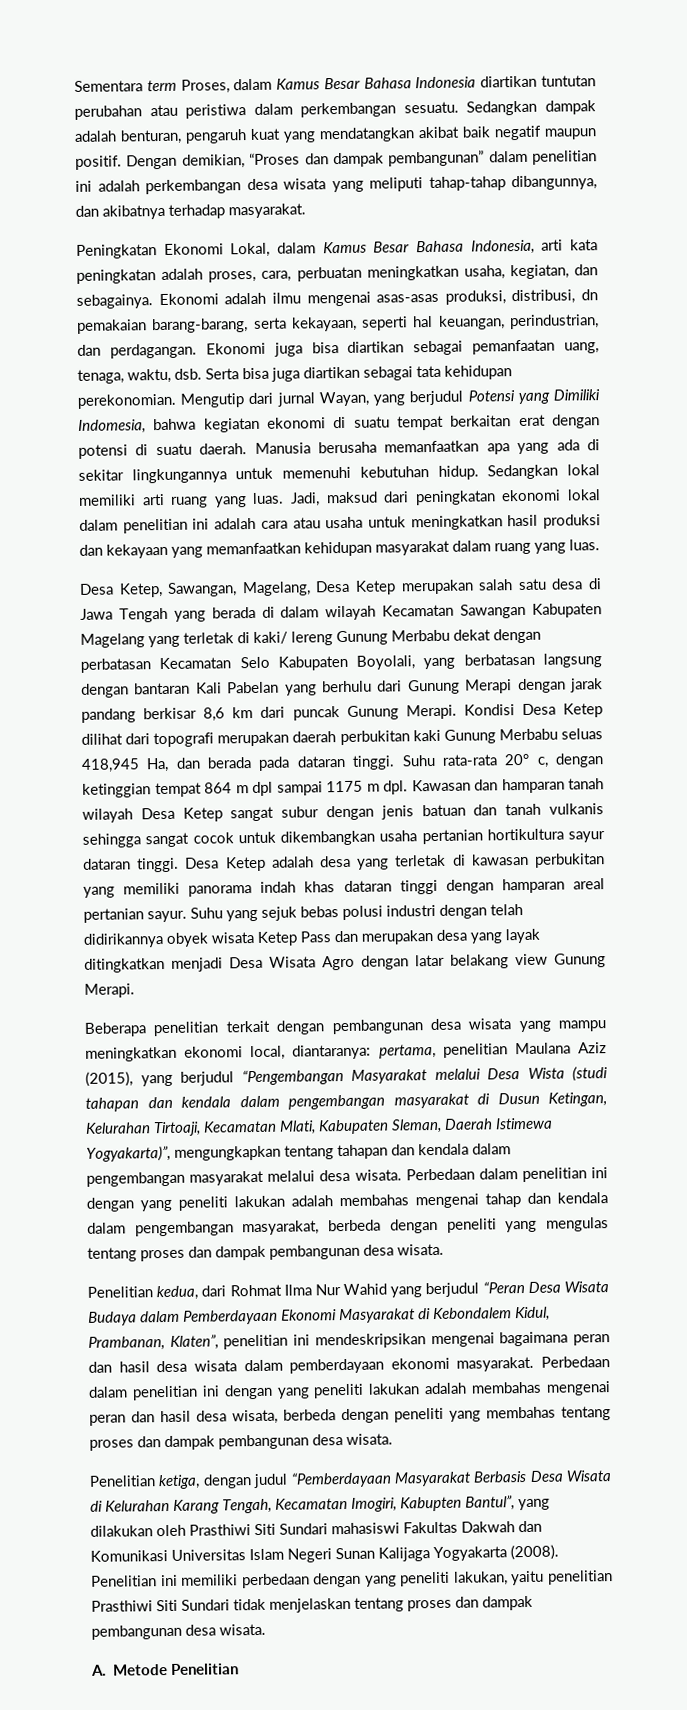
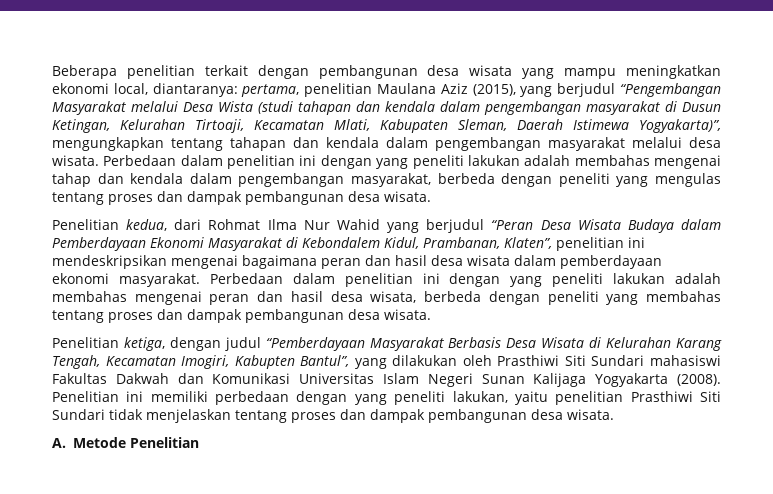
[74,75,596,94] [74,100,596,120] [74,125,597,145] [75,150,597,170] [75,175,597,195] [75,203,306,220] [76,239,598,259] [76,264,598,284] [76,289,598,309] [77,314,599,334] [77,339,599,359] [77,365,512,384] [77,389,600,409] [78,414,600,434] [78,439,600,459] [78,464,600,484] [78,489,601,508] [79,514,601,534] [79,539,600,559] [79,578,603,598] [80,603,602,623] [80,628,541,648] [80,653,602,673] [81,678,603,698] [81,703,604,723] [81,728,603,748] [81,753,604,773] [82,778,604,798] [82,803,604,823] [82,828,605,848] [83,853,605,873] [83,878,605,898] [83,904,523,923] [83,928,540,948] [84,953,606,973] [84,983,135,998] Sementara term Proses, dalam Kamus Besar Bahasa Indonesia diartikan tuntutan perubahan atau peristiwa dalam perkembangan sesuatu. Sedangkan dampak adalah benturan, pengaruh kuat yang mendatangkan akibat baik negatif maupun positif. Dengan demikian, “Proses dan dampak pembangunan” dalam penelitian ini adalah perkembangan desa wisata yang meliputi tahap-tahap dibangunnya, dan akibatnya terhadap masyarakat. // Peningkatan Ekonomi Lokal, dalam Kamus Besar Bahasa Indonesia, arti kata peningkatan adalah proses, cara, perbuatan meningkatkan usaha, kegiatan, dan sebagainya. Ekonomi adalah ilmu mengenai asas-asas produksi, distribusi, dn pemakaian barang-barang, serta kekayaan, seperti hal keuangan, perindustrian, dan perdagangan. Ekonomi juga bisa diartikan sebagai pemanfaatan uang, tenaga, waktu, dsb. Serta bisa juga diartikan sebagai tata kehidupan perekonomian. Mengutip dari jurnal Wayan, yang berjudul Potensi yang Dimiliki Indomesia, bahwa kegiatan ekonomi di suatu tempat berkaitan erat dengan potensi di suatu daerah. Manusia berusaha memanfaatkan apa yang ada di sekitar lingkungannya untuk memenuhi kebutuhan hidup. Sedangkan lokal memiliki arti ruang yang luas. Jadi, maksud dari peningkatan ekonomi lokal dalam penelitian ini adalah cara atau usaha untuk meningkatkan hasil produksi dan kekayaan yang memanfaatkan kehidupan masyarakat dalam ruang yang luas. // Desa Ketep, Sawangan, Magelang, Desa Ketep merupakan salah satu desa di Jawa Tengah yang berada di dalam wilayah Kecamatan Sawangan Kabupaten Magelang yang terletak di kaki/ lereng Gunung Merbabu dekat dengan perbatasan Kecamatan Selo Kabupaten Boyolali, yang berbatasan langsung dengan bantaran Kali Pabelan yang berhulu dari Gunung Merapi dengan jarak pandang berkisar 8,6 km dari puncak Gunung Merapi. Kondisi Desa Ketep dilihat dari topografi merupakan daerah perbukitan kaki Gunung Merbabu seluas 418,945 Ha, dan berada pada dataran tinggi. Suhu rata-rata 20° c, dengan ketinggian tempat 864 m dpl sampai 1175 m dpl. Kawasan dan hamparan tanah wilayah Desa Ketep sangat subur dengan jenis batuan dan tanah vulkanis sehingga sangat cocok untuk dikembangkan usaha pertanian hortikultura sayur dataran tinggi. Desa Ketep adalah desa yang terletak di kawasan perbukitan yang memiliki panorama indah khas dataran tinggi dengan hamparan areal pertanian sayur. Suhu yang sejuk bebas polusi industri dengan telah didirikannya obyek wisata Ketep Pass dan merupakan desa yang layak ditingkatkan menjadi Desa Wisata Agro dengan latar belakang view Gunung Merapi. // -> (52, 72) none

